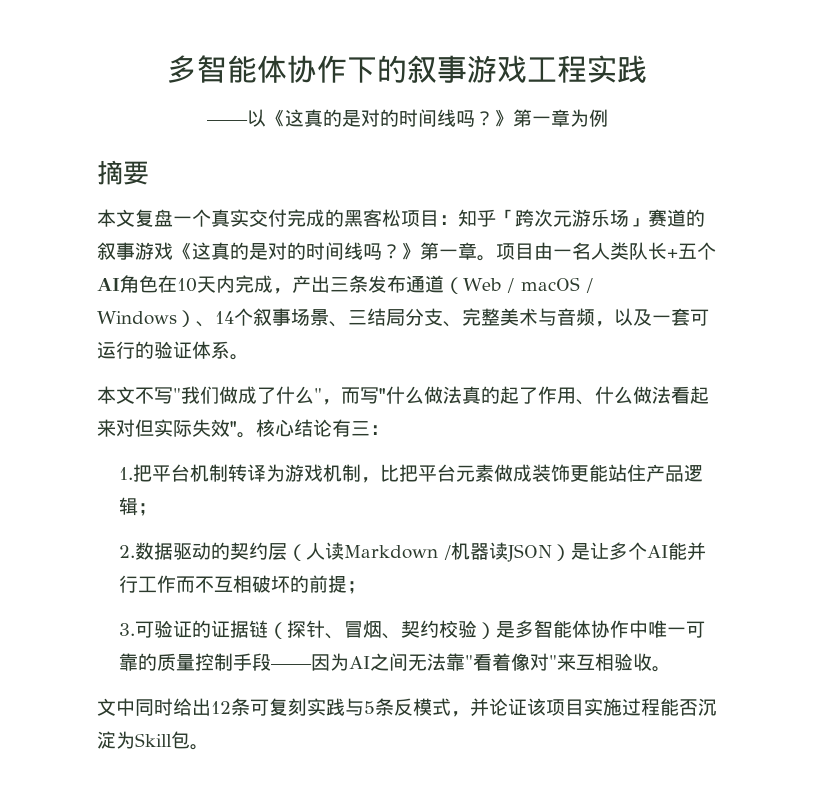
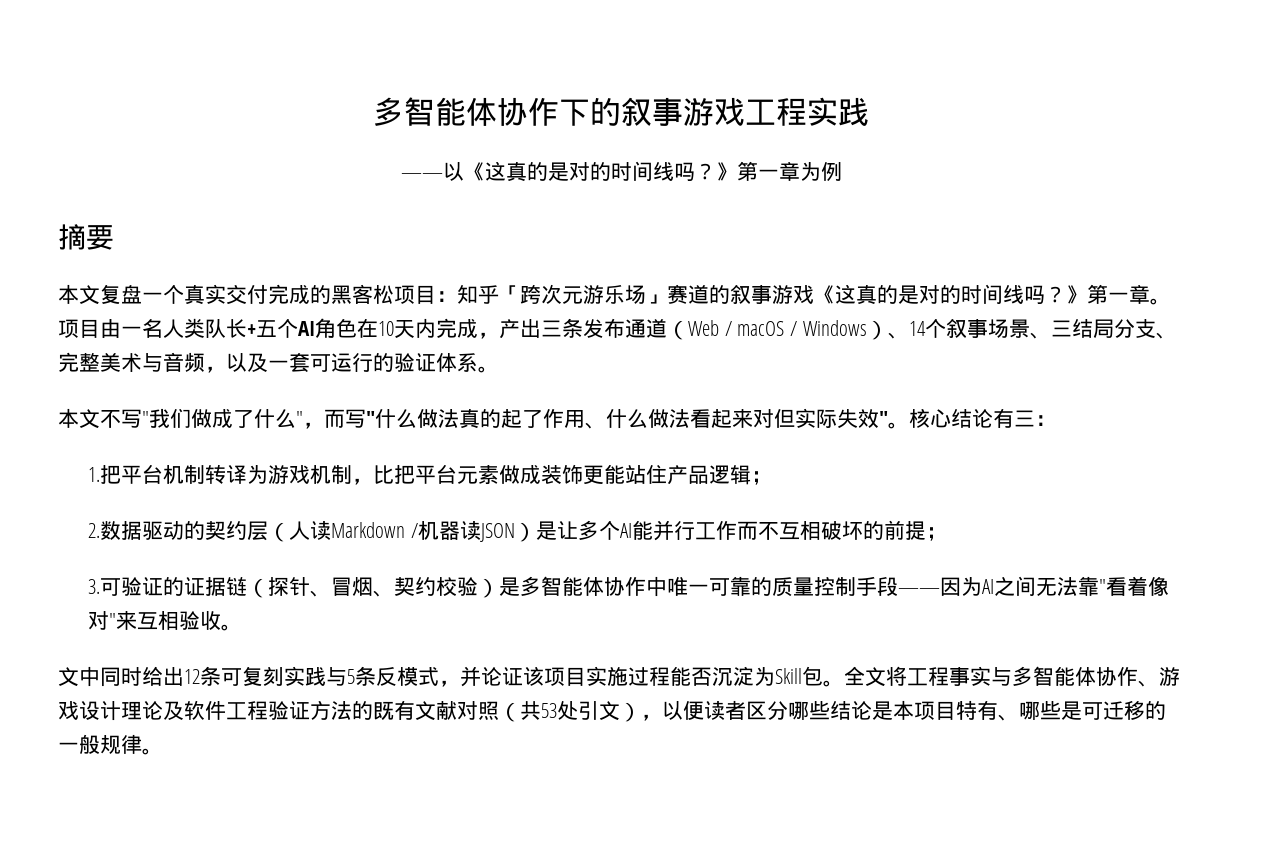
(209, 747) none -> [844,666,1180,687] [58,700,1166,722] [58,734,163,755] 全文将工程事实与多智能体协作、游戏设计理论及软件工程验证方法的既有文献对照（共53处引文），以便读者区分哪些结论是本项目特有、哪些是可迁移的一般规律。

